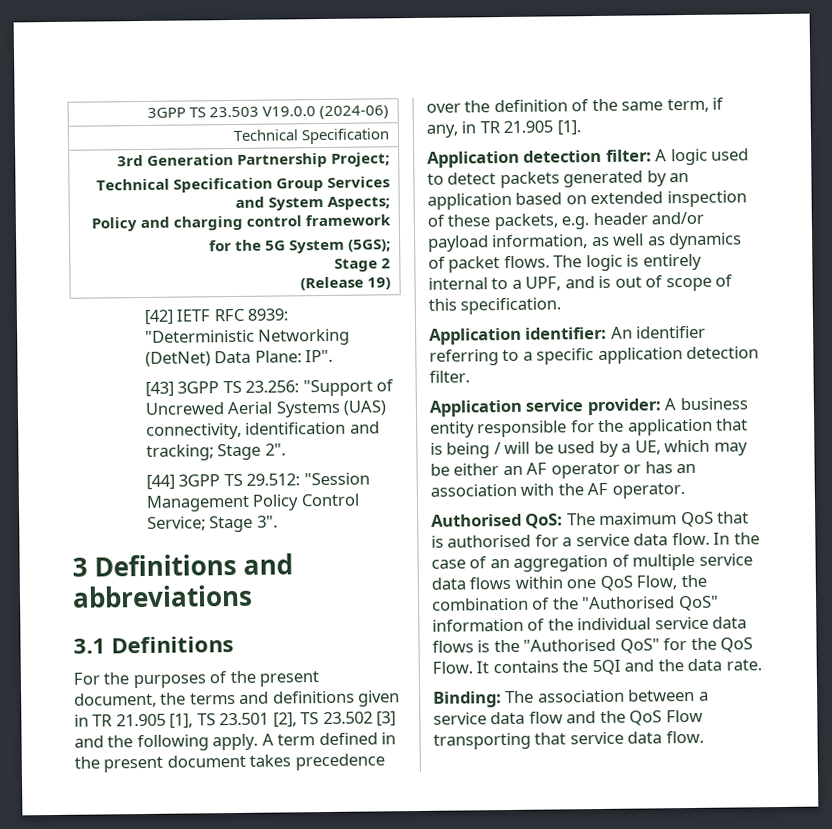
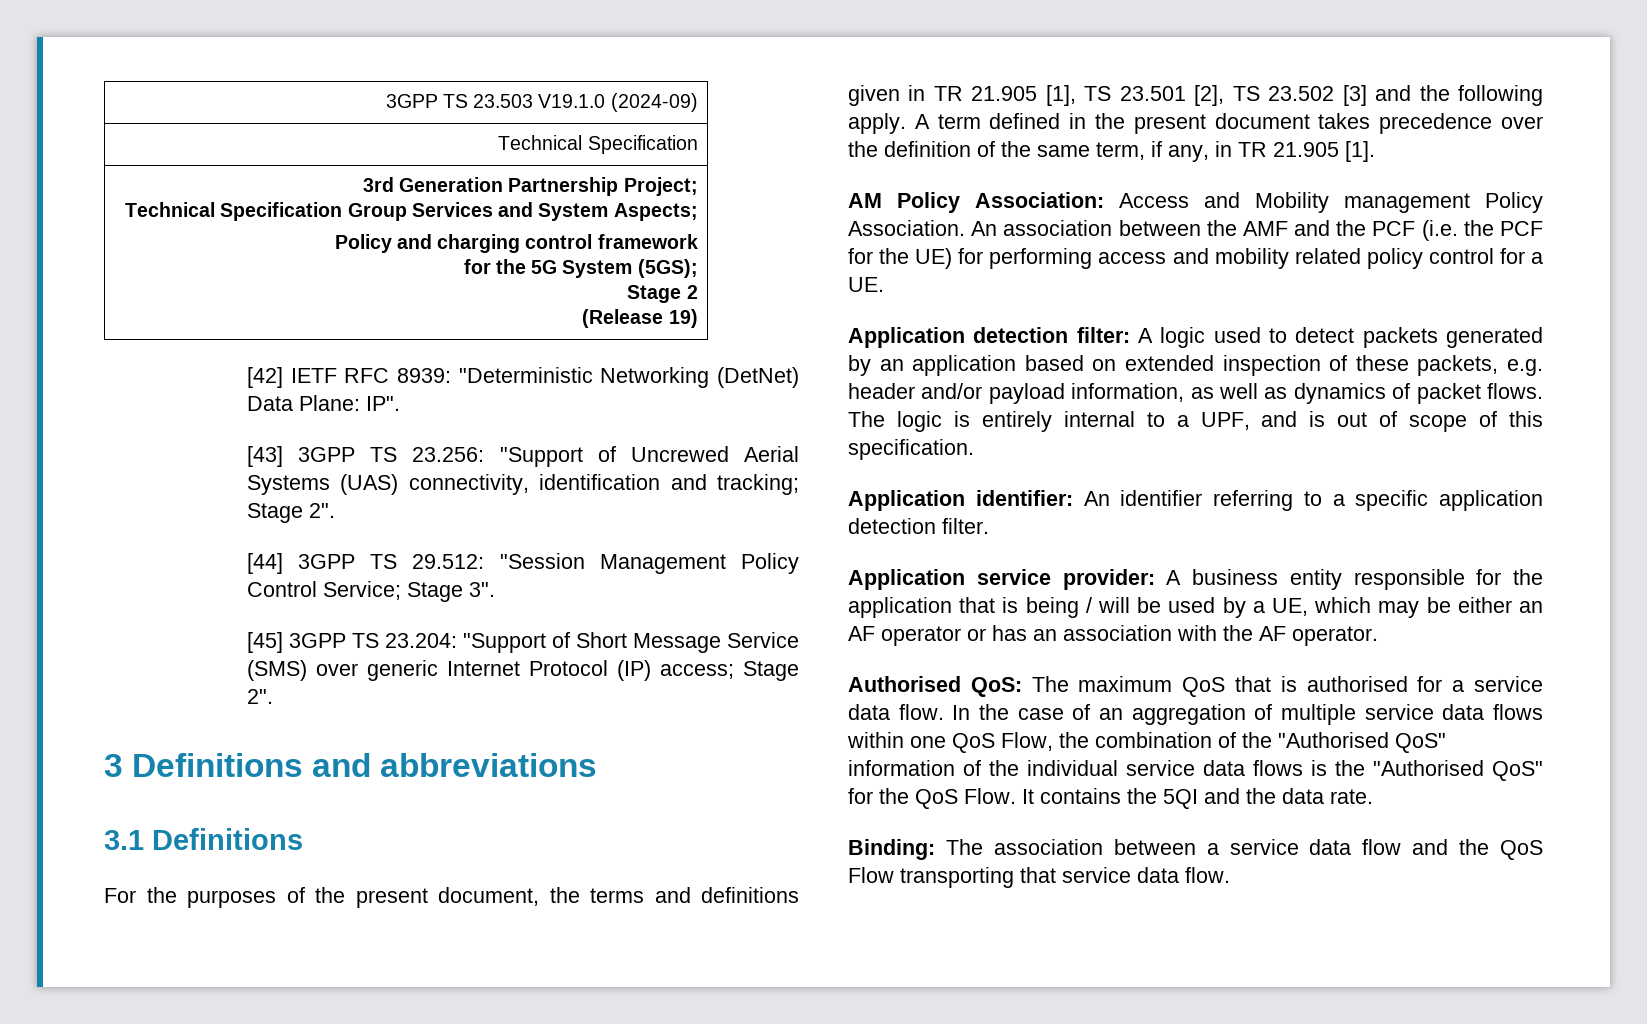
[262,105,390,120] V19.0.0 (2024-06) -> [538,93,698,112] V19.1.0 (2024-09)
(278, 521) none -> [246,632,799,653] [246,660,799,681] [246,689,273,704] // [45] 3GPP TS 23.204: "Support of Short Message Service (SMS) over generic Internet Protocol (IP) access; Stage 2".
(581, 128) none -> [848,192,1543,213] [848,220,1543,241] [848,248,1543,269] [848,277,884,292] // AM Policy Association: Access and Mobility management Policy Association. An association between the AMF and the PCF (i.e. the PCF for the UE) for performing access and mobility related policy control for a UE.

